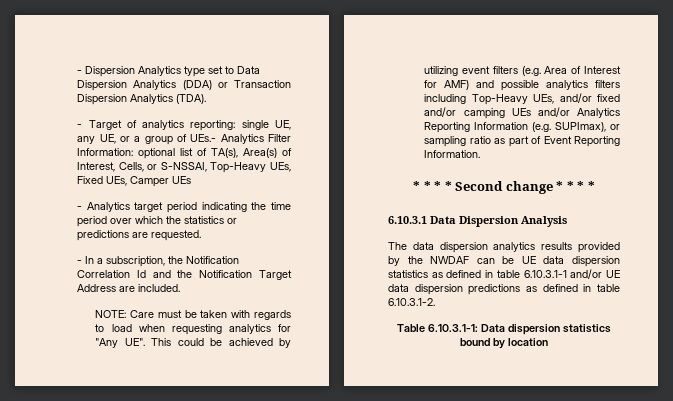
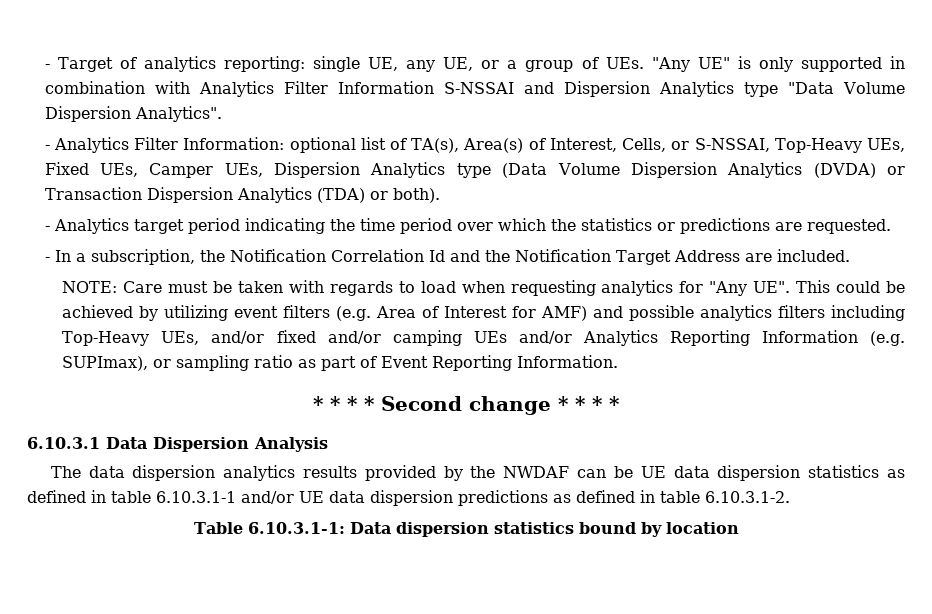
[77,66,261,77] [77,80,291,91] [77,94,207,105] [77,124,83,128] - Dispersion Analytics type set to Data Dispersion Analytics (DDA) or Transaction Dispersion Analytics (TDA). // - -> [44,64,50,69] -
[190,134,217,142] UEs.- -> [605,56,906,72] [44,81,906,97] [44,106,222,122] [44,145,50,150] UEs. "Any UE" is only supported in combination with Analytics Filter Information S-NSSAI and Dispersion Analytics type "Data Volume Dispersion Analytics". // -
[172,176,192,184] UEs -> [224,162,905,178] [44,187,440,203] UEs, Dispersion Analytics type (Data Volume Dispersion Analytics (DVDA) or Transaction Dispersion Analytics (TDA) or both).

